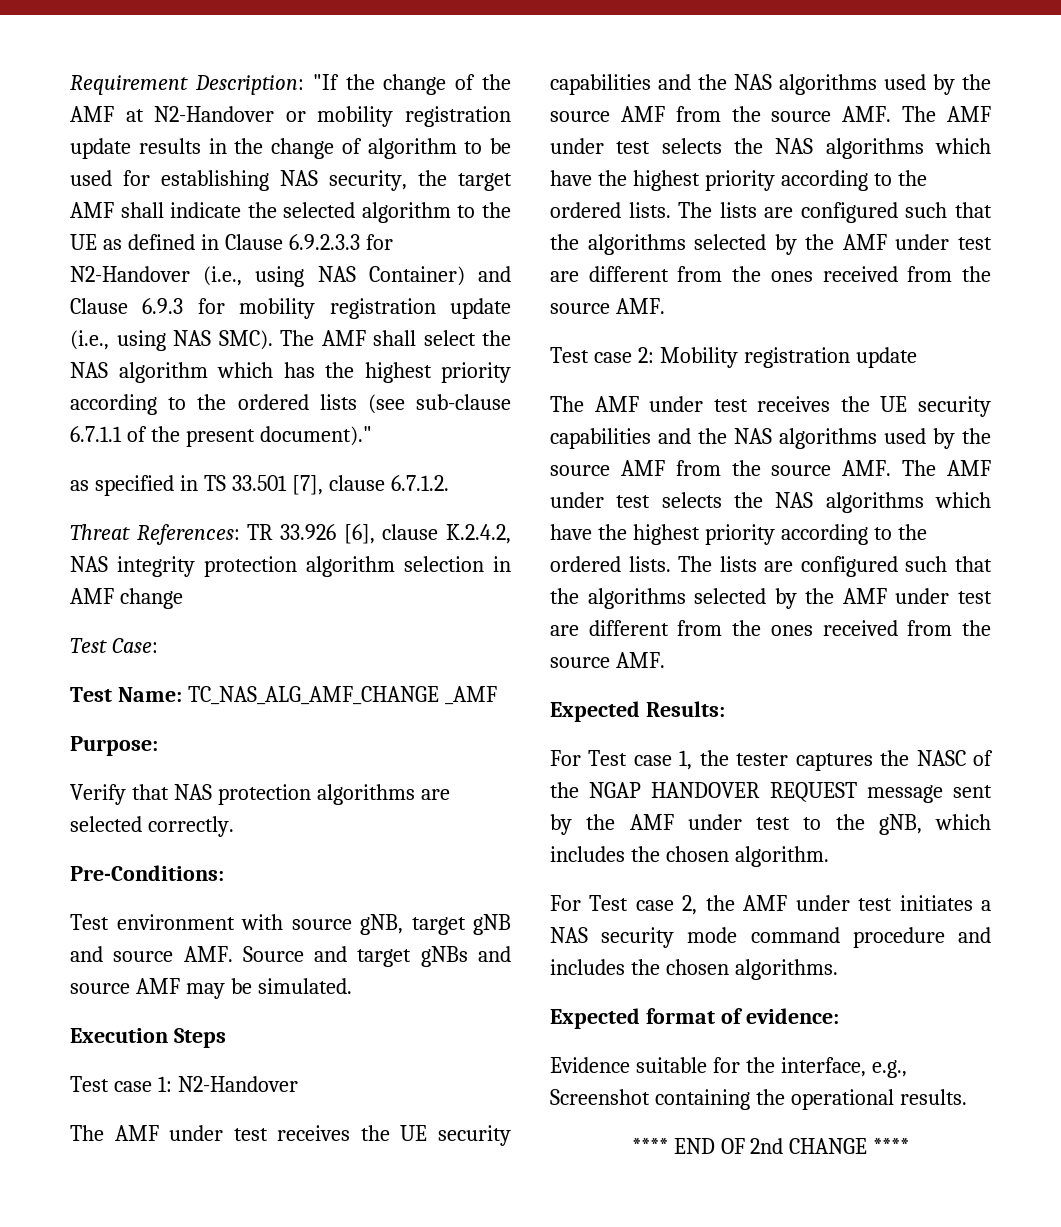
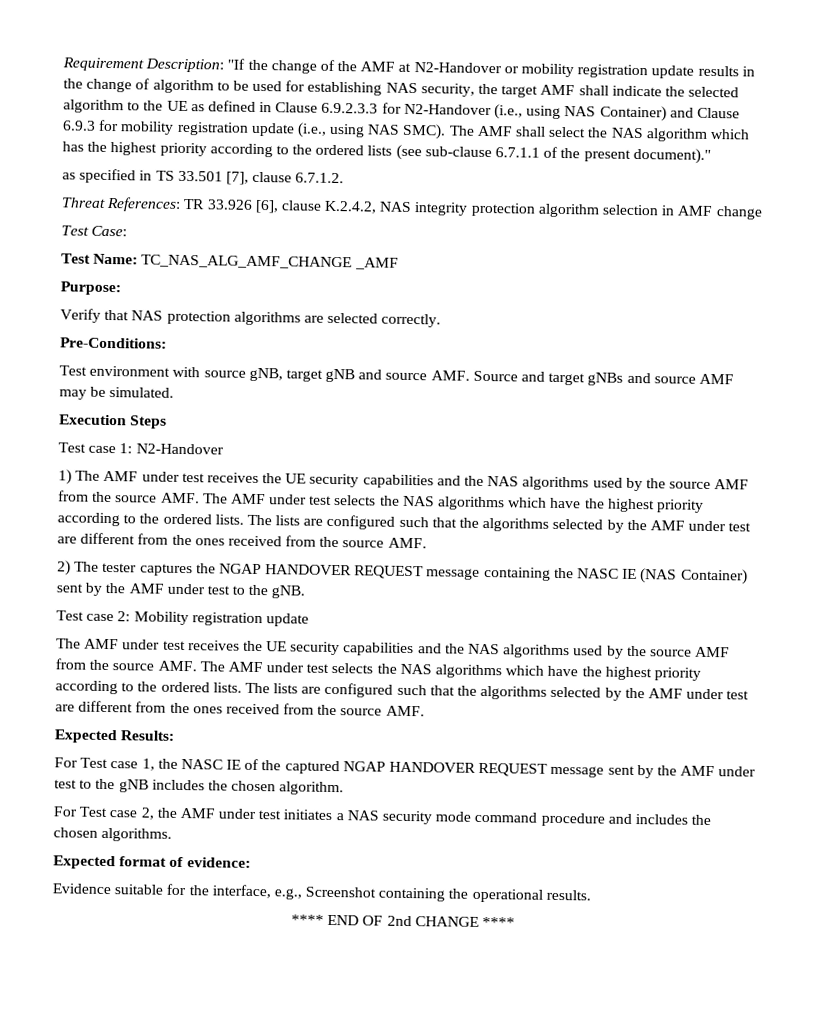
(298, 1084) none -> [58,469,72,485] 1)
(665, 306) none -> [57,560,748,585] [56,582,306,599] // 2) The tester captures the NGAP HANDOVER REQUEST message containing the NASC IE (NAS Container) sent by the AMF under test to the gNB.
[736,750,994,771] [550,782,579,798] tester captures the NASC of the -> [180,758,340,775] NASC IE of the captured
[878,814,991,835] gNB, which -> [118,779,149,793] gNB

